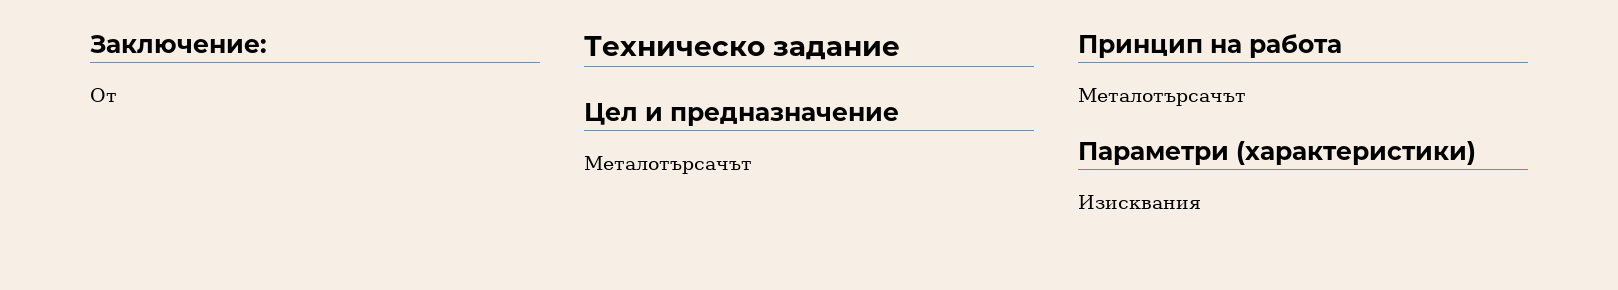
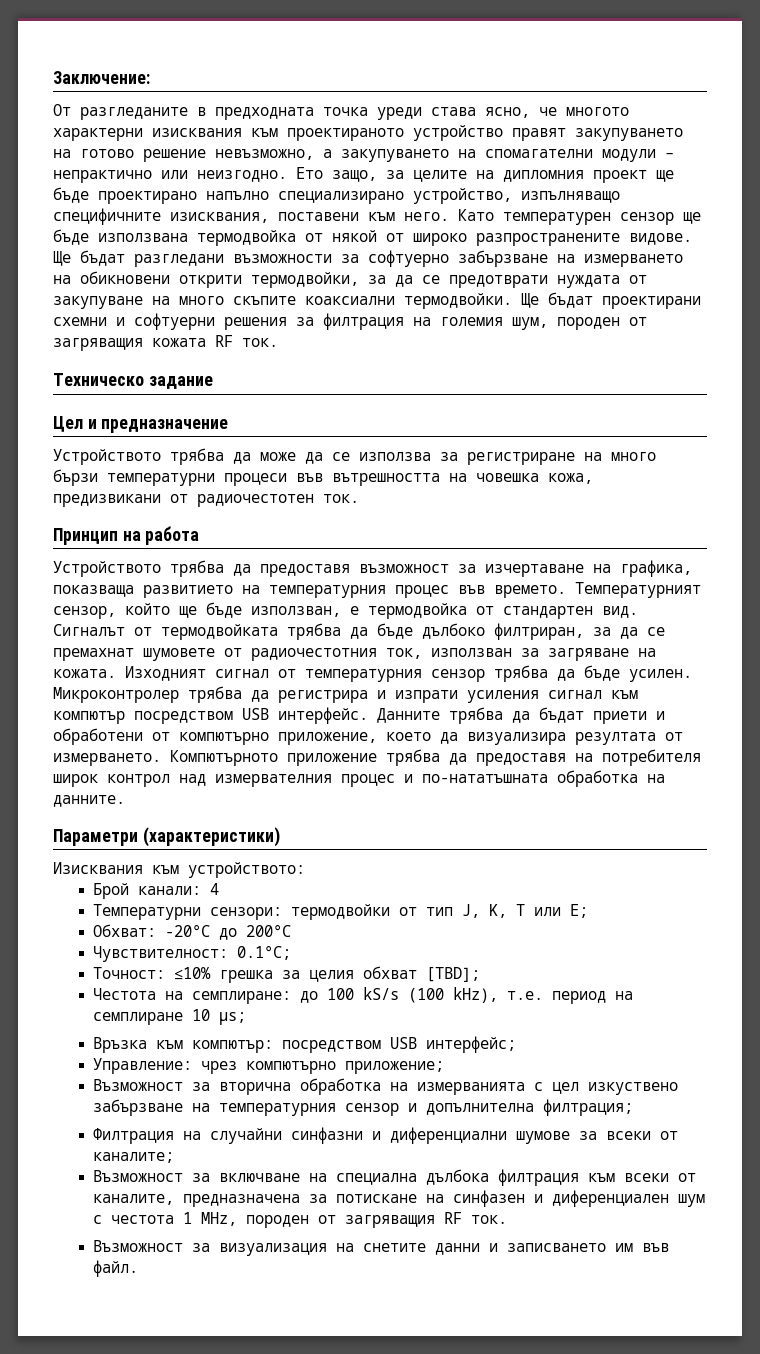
(117, 95) none -> [80,107,629,120] [53,125,683,141] [53,149,674,162] [53,167,674,183] [53,187,620,204] [53,208,701,225] [53,229,692,246] [53,250,683,267] [53,271,647,288] [53,292,701,309] [53,313,647,330] [53,335,278,351] разгледаните в предходната точка уреди става ясно, че многото характерни изисквания към проектираното устройство правят закупуването на готово решение невъзможно, а закупуването на спомагателни модули – непрактично или неизгодно. Ето защо, за целите на дипломния проект ще бъде проектирано напълно специализирано устройство, изпълняващо специфичните изисквания, поставени към него. Като температурен сензор ще бъде използвана термодвойка от някой от широко разпространените видове. Ще бъдат разгледани възможности за софтуерно забързване на измерването на обикновени открити термодвойки, за да се предотврати нуждата от закупуване на много скъпите коаксиални термодвойки. Ще бъдат проектирани схемни и софтуерни решения за филтрация на големия шум, породен от загряващия кожата RF ток.
[584,156,752,174] [1078,34,1342,58] [1078,88,1246,106] [1078,141,1476,165] [1078,195,1201,209] Металотърсачът // Принцип на работа // Металотърсачът // Параметри (характеристики) // Изисквания -> [53,448,656,465] [53,469,593,486] [53,494,359,507] [53,526,200,545] [53,560,692,577] [53,582,701,598] [53,602,638,619] [53,623,665,640] [53,648,656,661] [53,665,692,682] [53,686,638,703] [53,707,665,724] [53,728,683,745] [53,749,701,766] [53,770,665,787] [53,795,125,807] [53,827,280,847] [53,862,305,878] [92,883,219,899] [92,904,588,920] [92,924,291,940] [92,946,291,962] [92,966,480,983] [92,987,633,1004] [92,1009,246,1025] [92,1036,516,1053] [92,1058,444,1074] [92,1078,678,1095] [92,1099,633,1116] [92,1127,678,1144] [92,1152,174,1163] [92,1169,696,1186] [92,1190,705,1207] [92,1212,507,1228] [92,1240,669,1256] [92,1260,138,1277] Устройството трябва да може да се използва за регистриране на много бързи температурни процеси във вътрешността на човешка кожа, предизвикани от радиочестотен ток. // Принцип на работа // Устройството трябва да предоставя възможност за изчертаване на графика, показваща развитието на температурния процес във времето. Температурният сензор, който ще бъде използван, е термодвойка от стандартен вид. Сигналът от термодвойката трябва да бъде дълбоко филтриран, за да се премахнат шумовете от радиочестотния ток, използван за загряване на кожата. Изходният сигнал от температурния сензор трябва да бъде усилен. Микроконтролер трябва да регистрира и изпрати усиления сигнал към компютър посредством USB интерфейс. Данните трябва да бъдат приети и обработени от компютърно приложение, което да визуализира резултата от измерването. Компютърното приложение трябва да предоставя на потребителя широк контрол над измервателния процес и по-нататъшната обработка на данните. // Параметри (характеристики) // Изисквания към устройството: // Брой канали: 4 // Температурни сензори: термодвойки от тип J, K, T или E; // Обхват: -20°C до 200°C // Чувствителност: 0.1°C; // Точност: ≤10% грешка за целия обхват [TBD]; // Честота на семплиране: до 100 kS/s (100 kHz), т.е. период на семплиране 10 μs; // Връзка към компютър: посредством USB интерфейс; // Управление: чрез компютърно приложение; // Възможност за вторична обработка на измерванията с цел изкуствено забързване на температурния сензор и допълнителна филтрация; // Филтрация на случайни синфазни и диференциални шумове за всеки от каналите; // Възможност за включване на специална дълбока филтрация към всеки от каналите, предназначена за потискане на синфазен и диференциален шум с честота 1 MHz, породен от загряващия RF ток. // Възможност за визуализация на снетите данни и записването им във файл.

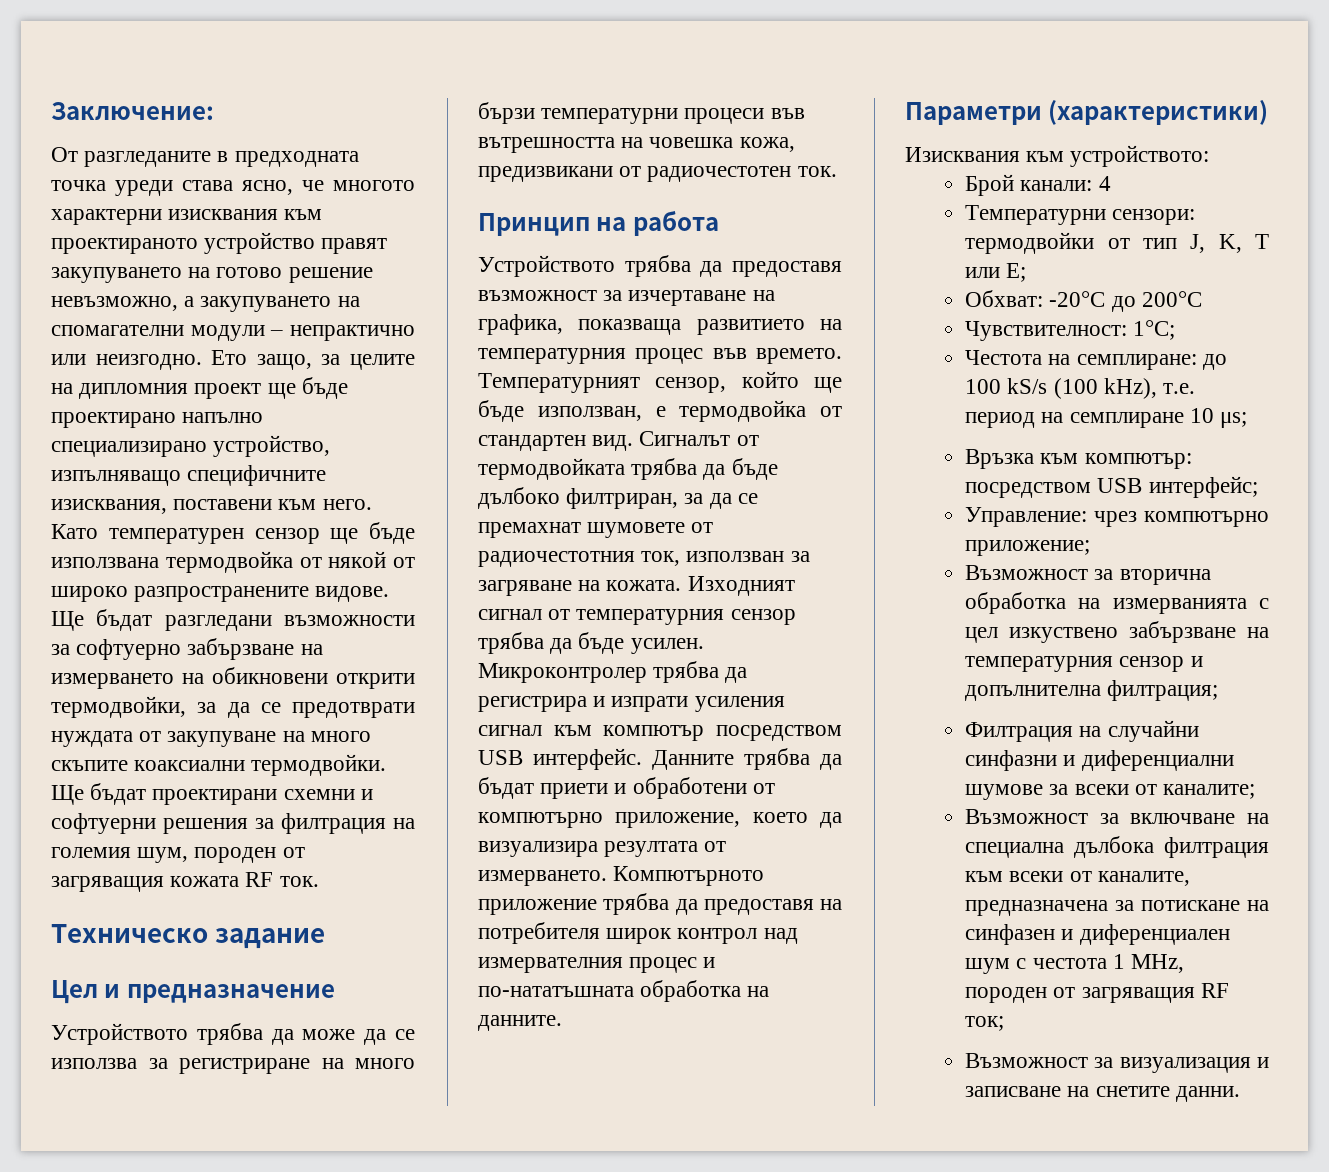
[236,946,291,960] [92,966,480,983] 0.1°C; // Точност: ≤10% грешка за целия обхват [TBD]; -> [1133,320,1176,340] 1°C;
[470,1215,507,1224] ток. -> [965,1016,1005,1031] ток;
[335,1243,669,1255] [92,1260,138,1277] на снетите данни и записването им във файл. -> [1257,1057,1269,1068] [965,1086,1240,1102] и записване на снетите данни.

